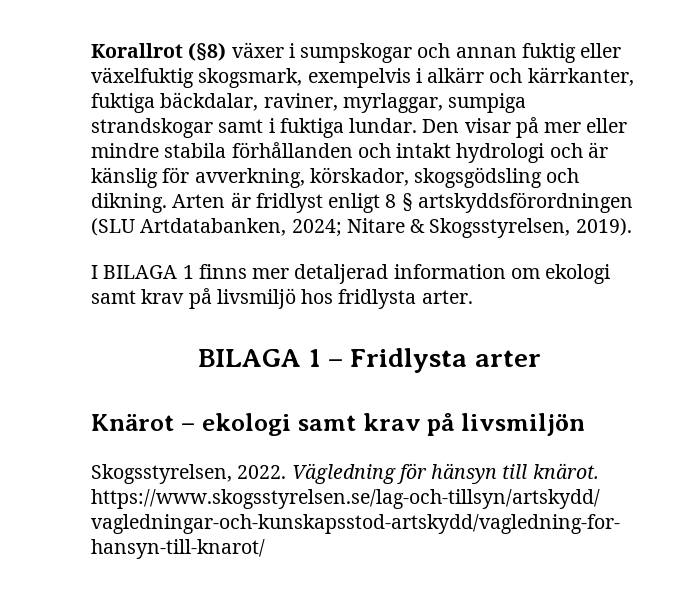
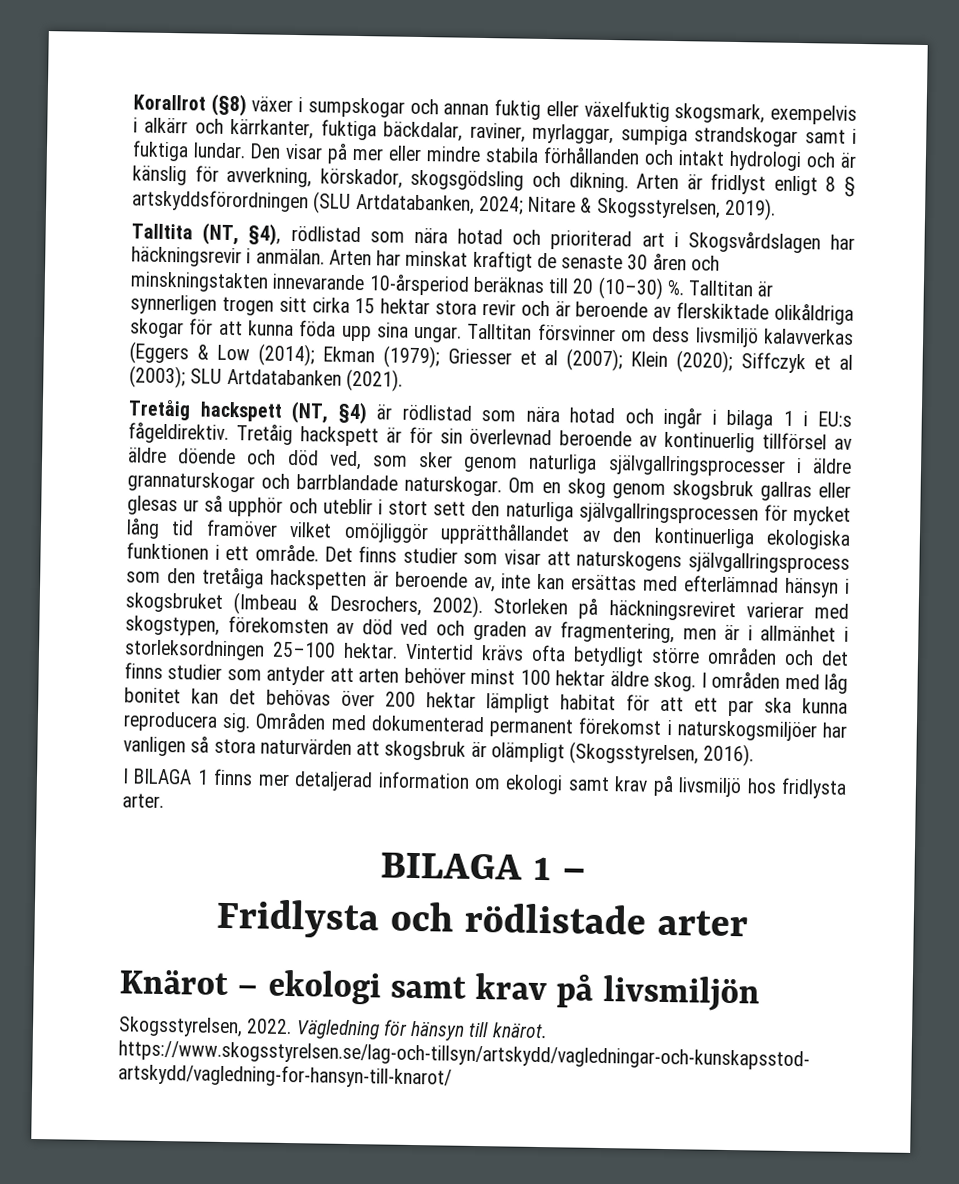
(632, 227) none -> [131,222,855,254] [131,246,720,272] [130,271,774,300] [130,294,854,325] [129,318,854,348] [129,341,854,374] [129,365,403,392] [128,399,852,430] [128,422,853,453] [128,447,853,477] [127,471,852,502] [127,495,851,526] [126,518,852,550] [126,542,850,574] [126,567,850,598] [125,592,849,622] [125,615,850,644] [124,639,849,667] [124,662,848,694] [124,687,848,717] [123,711,847,742] [123,736,755,767] // Talltita (NT, §4), rödlistad som nära hotad och prioriterad art i Skogsvårdslagen har häckningsrevir i anmälan. Arten har minskat kraftigt de senaste 30 åren och minskningstakten innevarande 10-årsperiod beräknas till 20 (10–30) %. Talltitan är synnerligen trogen sitt cirka 15 hektar stora revir och är beroende av flerskiktade olikåldriga skogar för att kunna föda upp sina ungar. Talltitan försvinner om dess livsmiljö kalavverkas (Eggers & Low (2014); Ekman (1979); Griesser et al (2007); Klein (2020); Siffczyk et al (2003); SLU Artdatabanken (2021). // Tretåig hackspett (NT, §4) är rödlistad som nära hotad och ingår i bilaga 1 i EU:s fågeldirektiv. Tretåig hackspett är för sin överlevnad beroende av kontinuerlig tillförsel av äldre döende och död ved, som sker genom naturliga självgallringsprocesser i äldre grannaturskogar och barrblandade naturskogar. Om en skog genom skogsbruk gallras eller glesas ur så upphör och uteblir i stort sett den naturliga självgallringsprocessen för mycket lång tid framöver vilket omöjliggör upprätthållandet av den kontinuerliga ekologiska funktionen i ett område. Det finns studier som visar att naturskogens självgallringsprocess som den tretåiga hackspetten är beroende av, inte kan ersättas med efterlämnad hänsyn i skogsbruket (Imbeau & Desrochers, 2002). Storleken på häckningsreviret varierar med skogstypen, förekomsten av död ved och graden av fragmentering, men är i allmänhet i storleksordningen 25–100 hektar. Vintertid krävs ofta betydligt större områden och det finns studier som antyder att arten behöver minst 100 hektar äldre skog. I områden med låg bonitet kan det behövas över 200 hektar lämpligt habitat för att ett par ska kunna reproducera sig. Områden med dokumenterad permanent förekomst i naturskogsmiljöer har vanligen så stora naturvärden att skogsbruk är olämpligt (Skogsstyrelsen, 2016).
[350,348,468,373] Fridlysta -> [216,898,647,939] // Fridlysta och rödlistade

